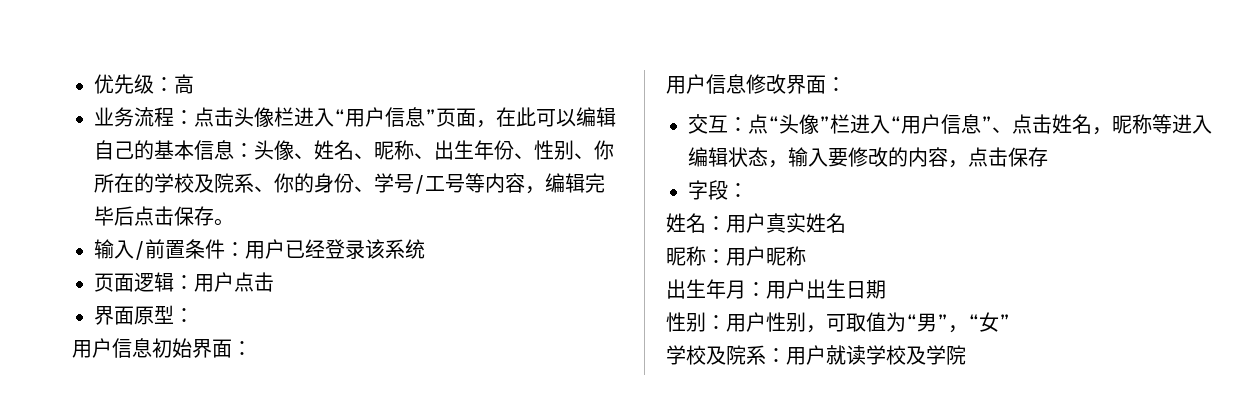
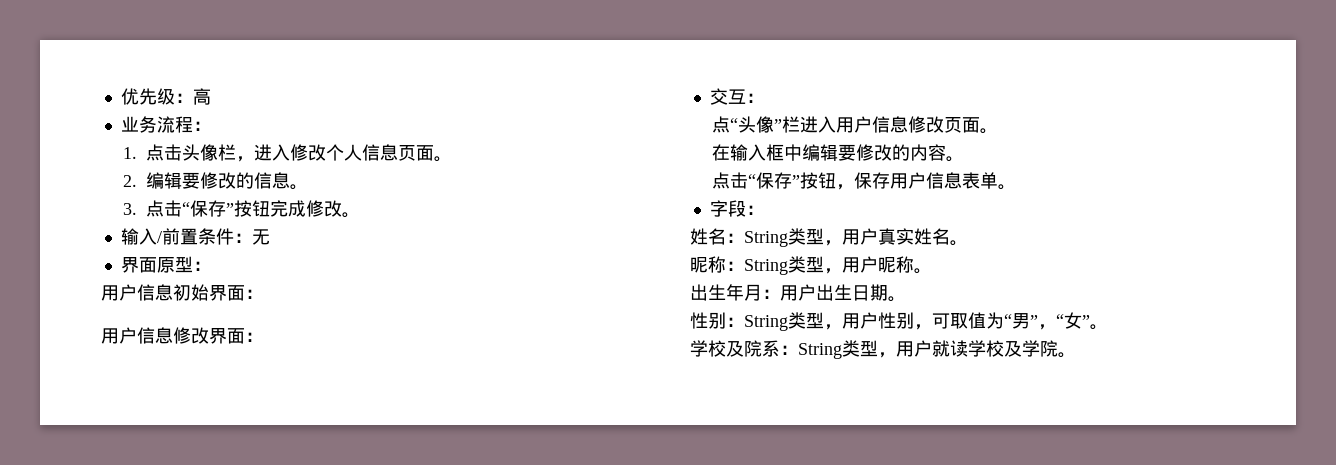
(194, 117) none -> [123,147,138,159] // 1.
[294,107,616,128] [94,140,614,160] [94,173,605,194] [94,206,214,226] 进入“用户信息”页面，在此可以编辑自己的基本信息：头像、姓名、昵称、出生年份、性别、你所在的学校及院系、你的身份、学号/工号等内容，编辑完毕后点击保存 -> [236,144,453,162] [123,172,309,190] [123,200,343,217] ，进入修改个人信息页面。 // 2.编辑要修改的信息。 // 3.点击“保存”按钮完成修改
[245,239,425,259] [94,272,274,292] 用户已经登录该系统 // 页面逻辑：用户点击 -> [251,229,270,245] 无
(748, 124) none -> (764, 98) //
[890,114,1212,135] [688,147,828,168] “用户信息”、点击姓名，昵称等进入编辑状态，输入 -> [836,116,999,134] [712,144,839,161] 用户信息修改页面。 // 在输入框中编辑
[948,147,1048,168] ，点击保存 -> [946,156,965,162] [712,172,1017,190] 。 // 点击“保存”按钮，保存用户信息表单。
(726, 223) none -> [744,228,842,247] String类型，
(846, 223) none -> [950,240,968,246] 。
(726, 256) none -> [744,256,842,275] String类型，
(806, 256) none -> [914,268,932,274] 。
(886, 289) none -> [888,296,906,302] 。
(726, 322) none -> [744,312,842,331] String类型，
(1010, 322) none -> [1090,324,1108,330] 。
(786, 355) none -> [798,340,896,359] String类型，
(966, 355) none -> [1058,352,1076,358] 。

